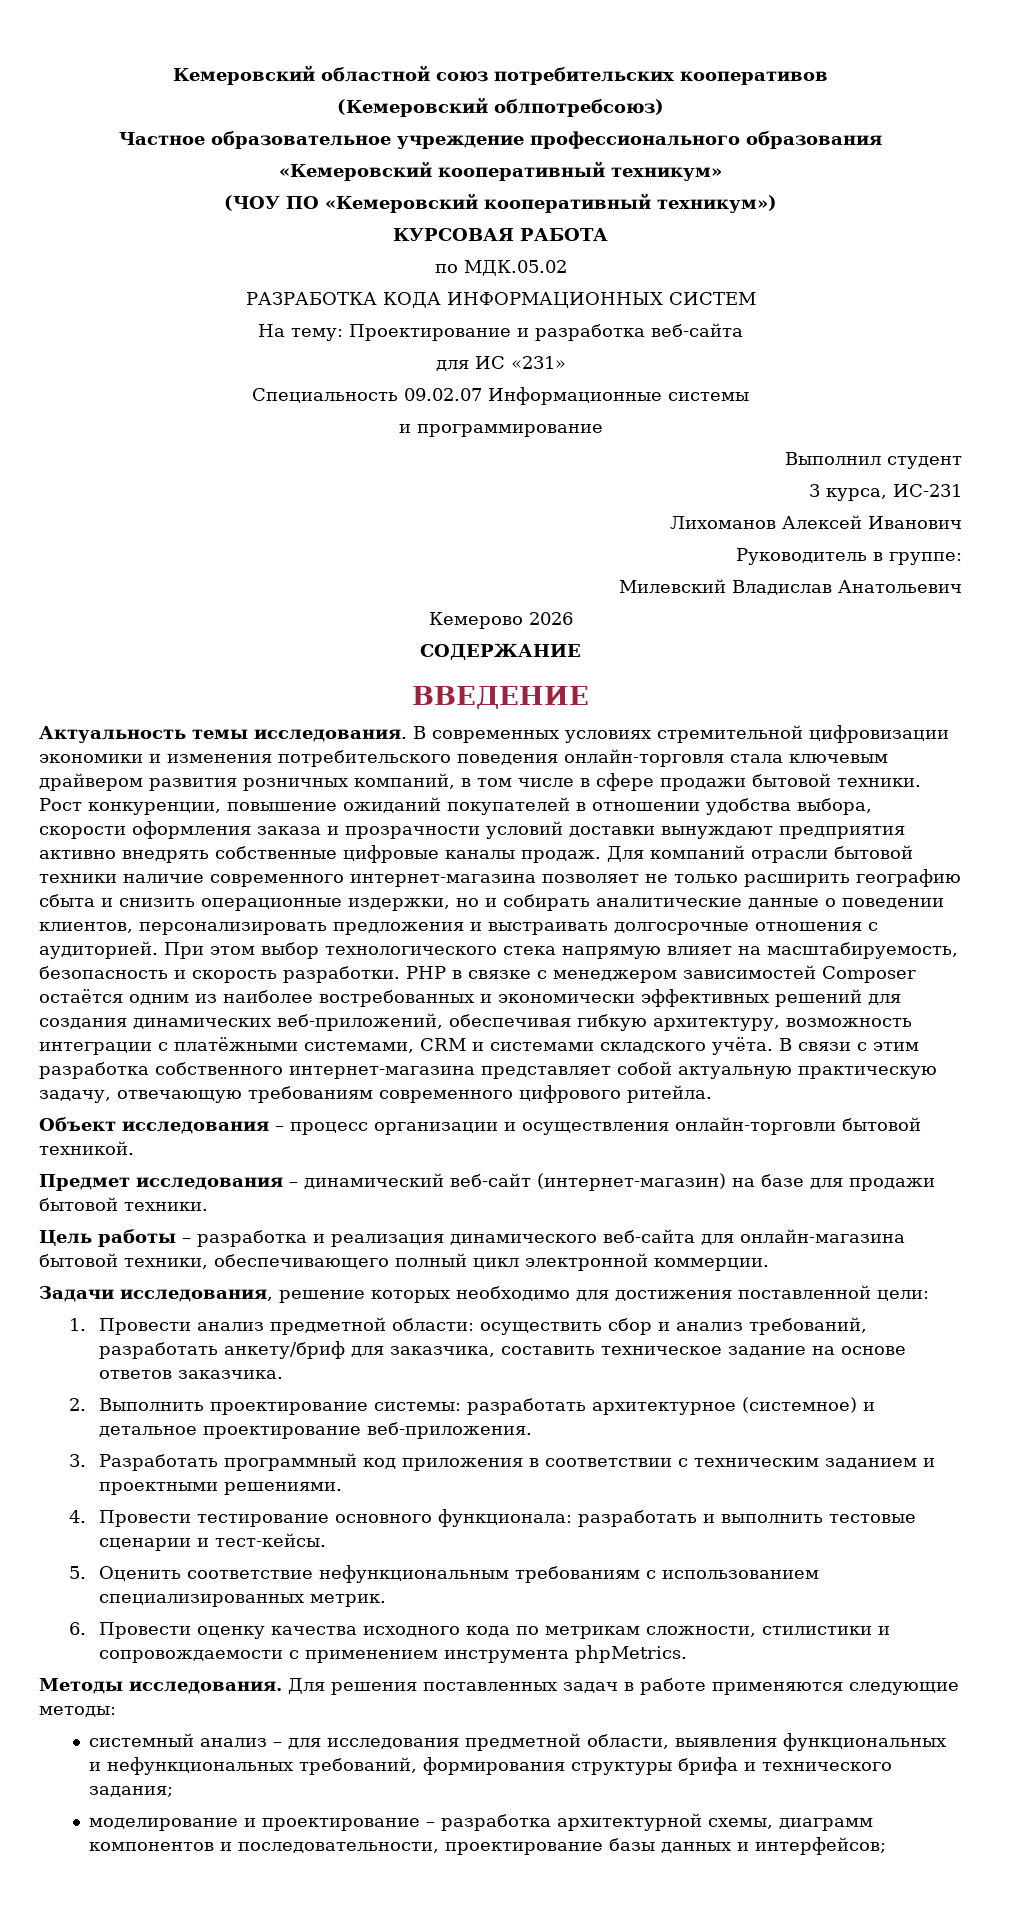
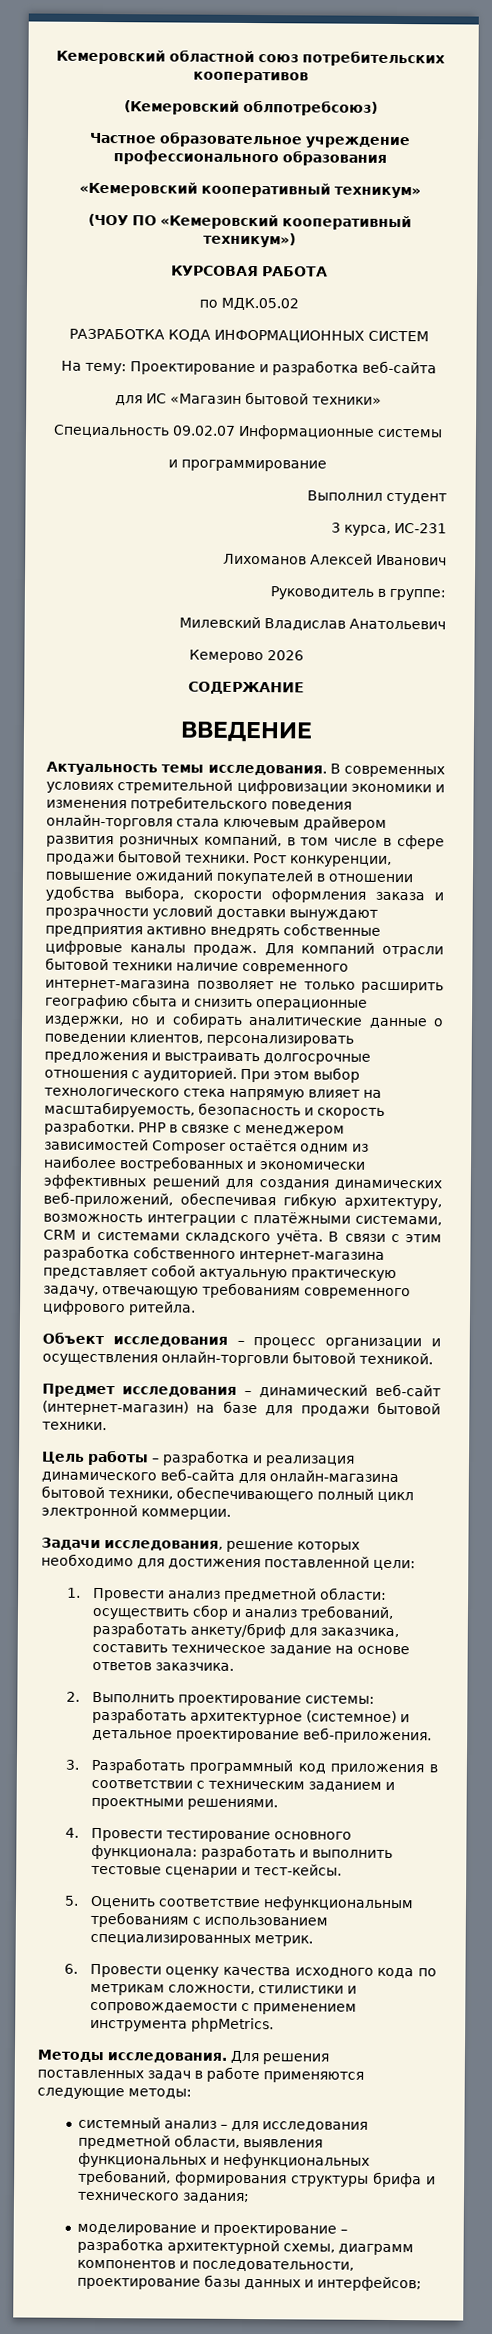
[510,356,566,369] «231» -> [170,391,382,405] «Магазин бытовой техники»

